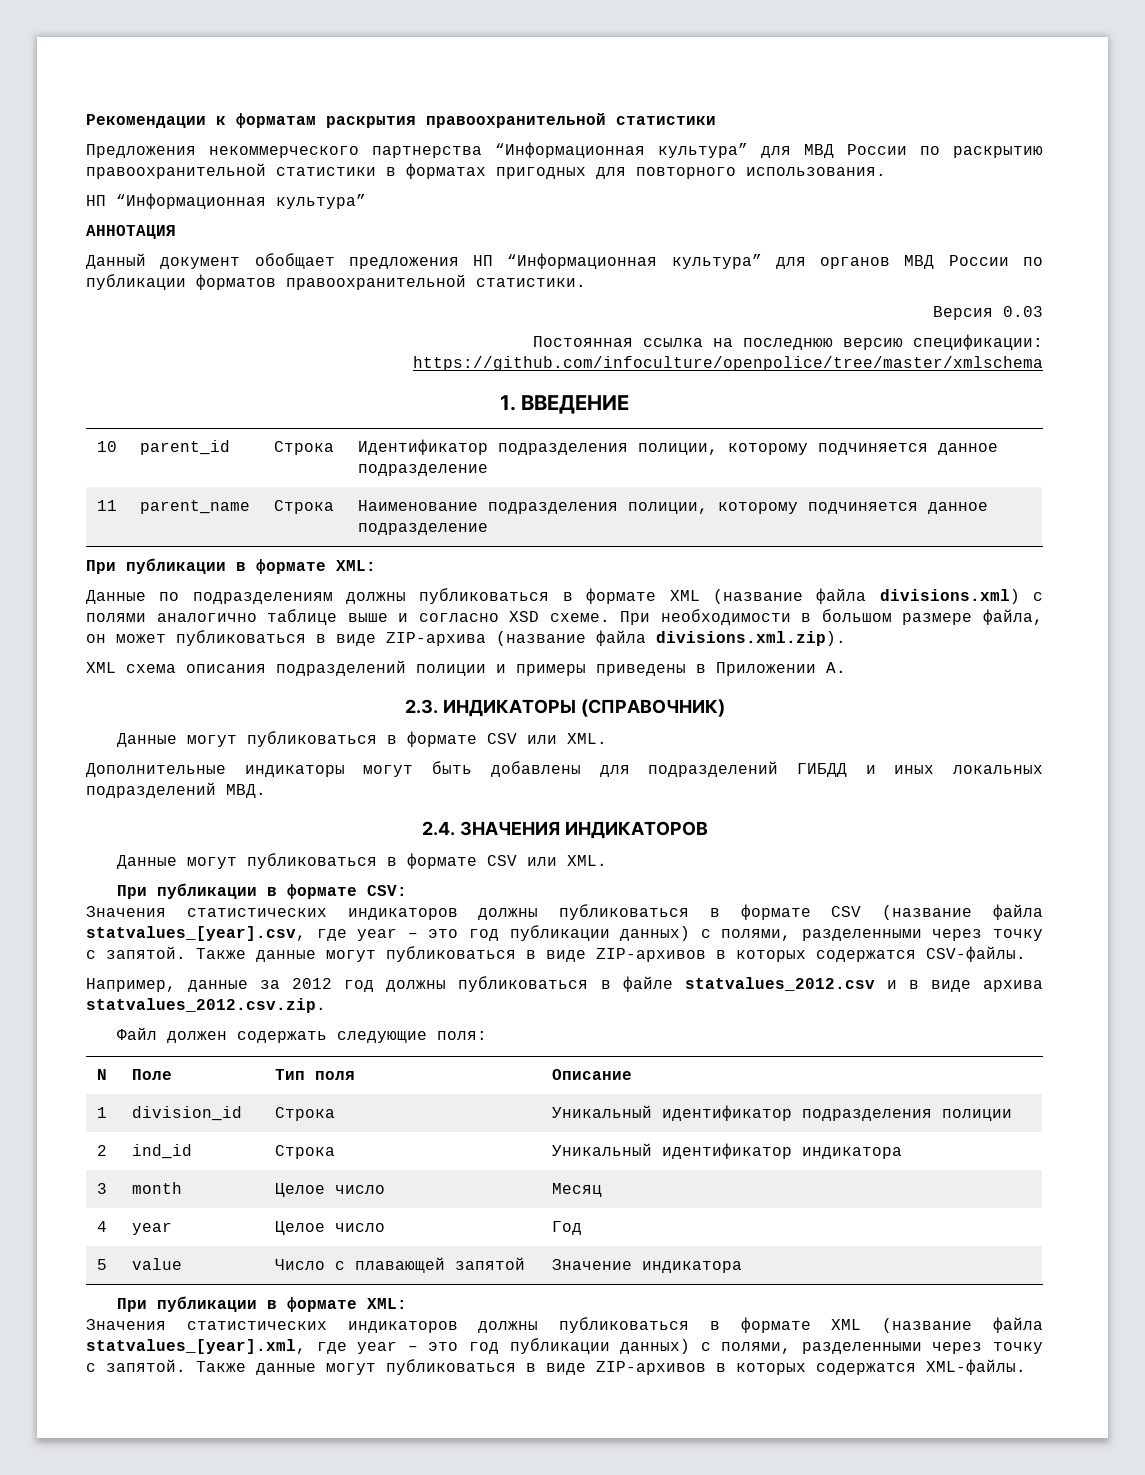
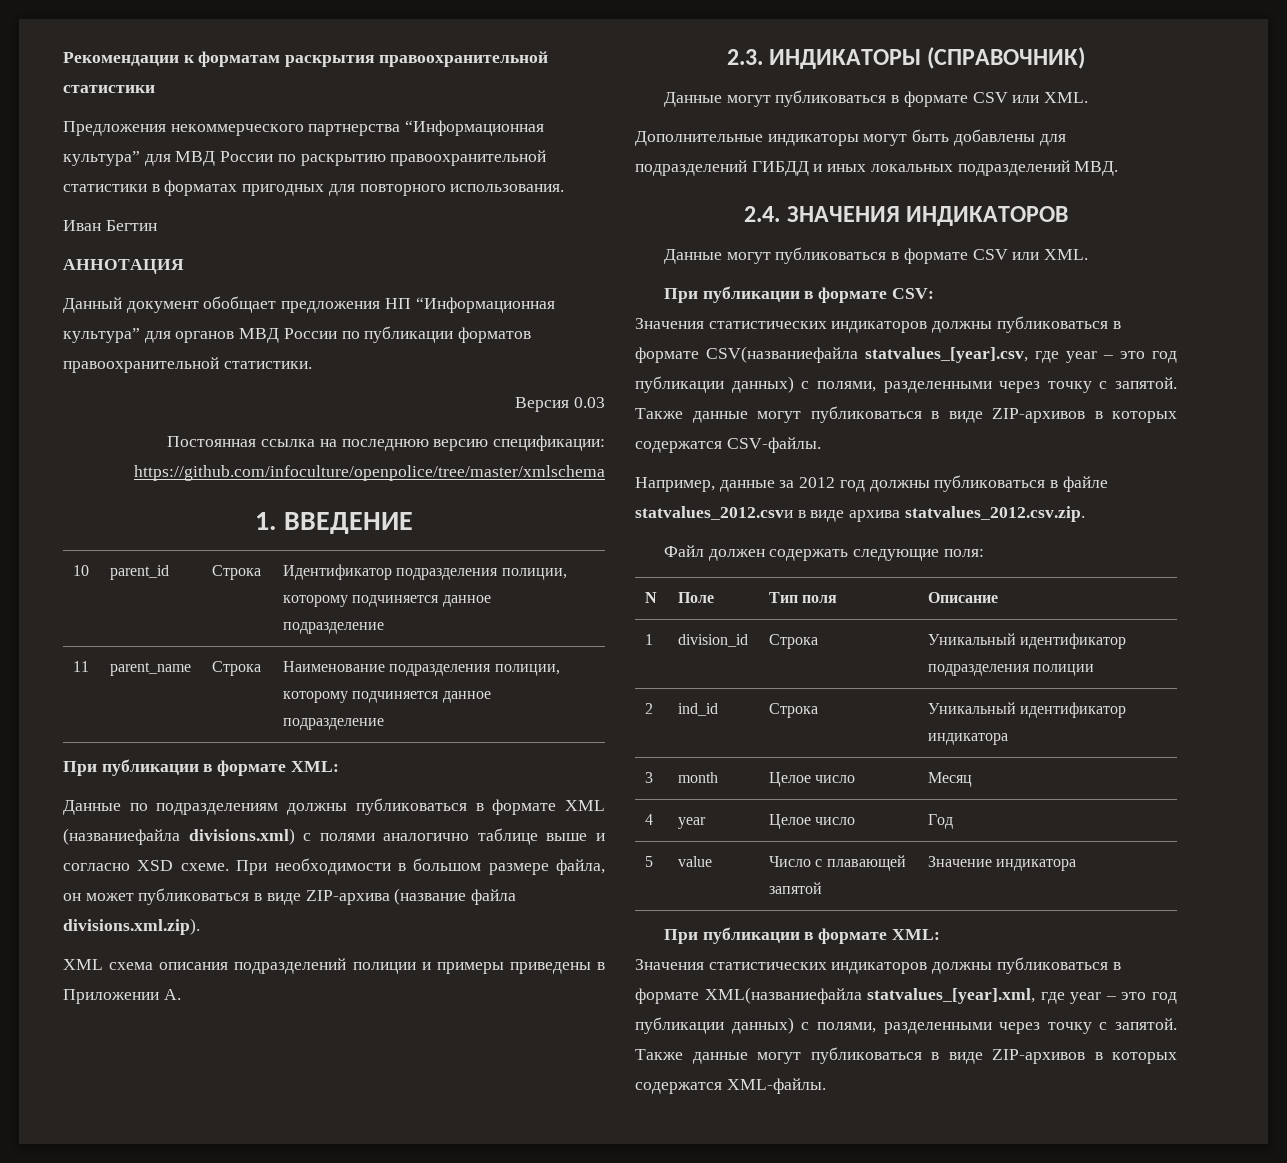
[86,193,366,209] НП “Информационная культура” -> [63,220,157,231] Иван Бегтин
[712,588,867,604] (название файла -> [63,828,180,845] (названиефайла
[831,904,1044,920] CSV (название файла -> [706,346,858,363] CSV(названиефайла
[684,977,897,991] statvalues_2012.csv и -> [635,506,793,520] statvalues_2012.csvи
[831,1317,1044,1333] XML (название файла -> [704,987,862,1004] XML(названиефайла

